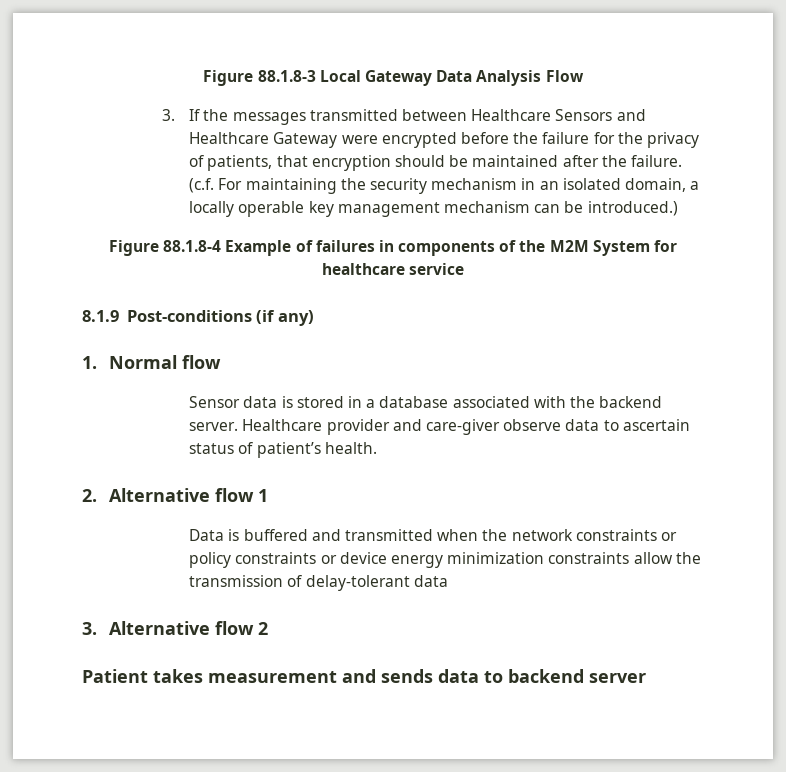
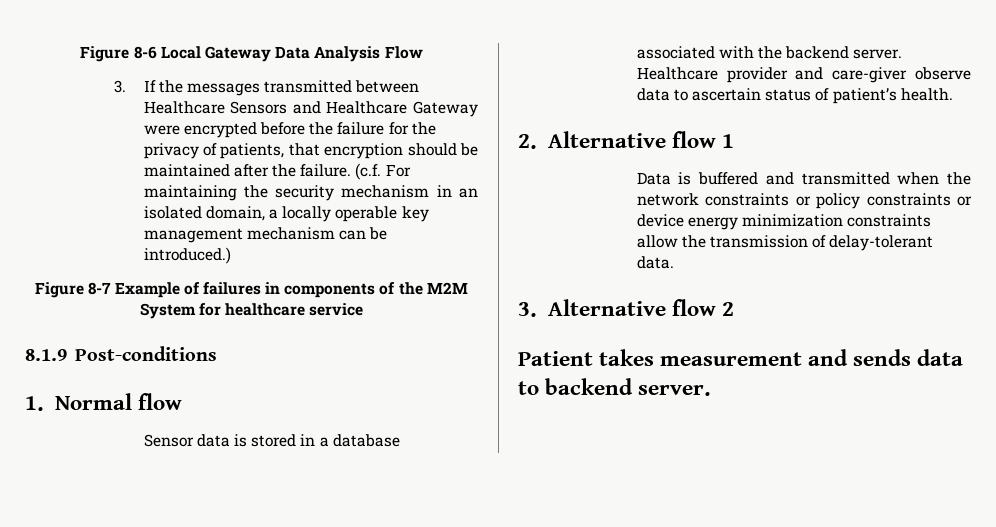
[203,70,316,86] Figure 88.1.8-3 -> [80,46,157,62] Figure 8-6
[163,240,222,252] 88.1.8-4 -> [88,282,112,295] 8-7
[256,310,314,326] (if any) -> (217, 353) none
[413,575,448,587] data -> [636,256,674,269] data.
[589,673,646,683] server -> [638,385,712,396] server.

